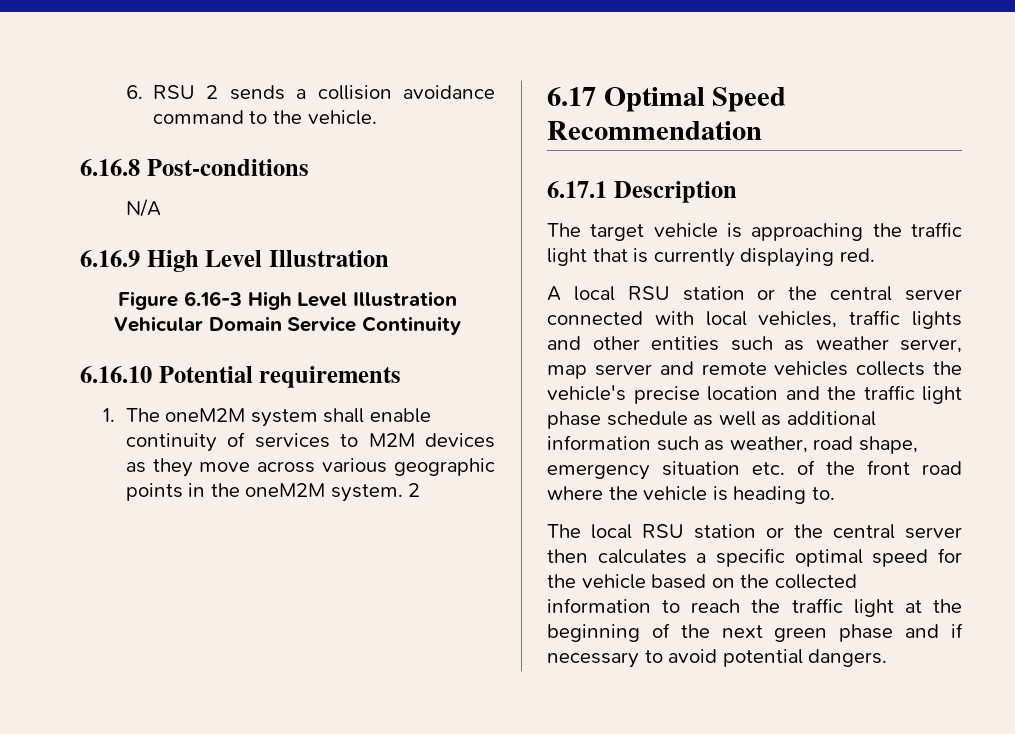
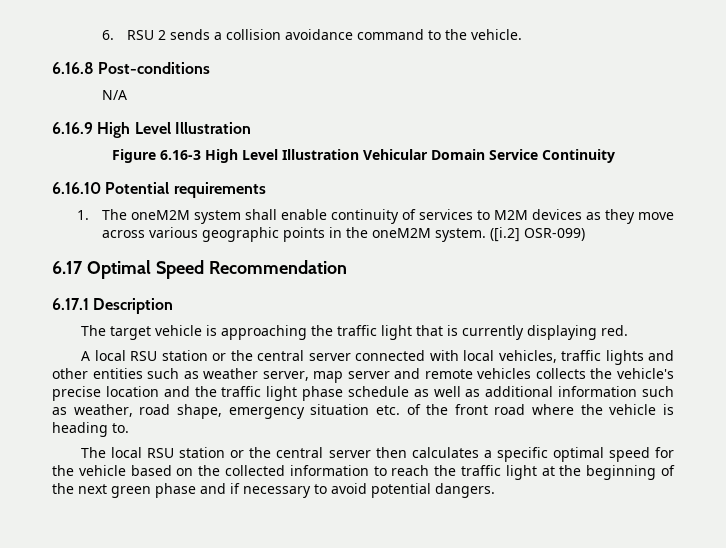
[408,483,421,497] 2 -> [489,227,585,242] ([i.2] OSR-099)

